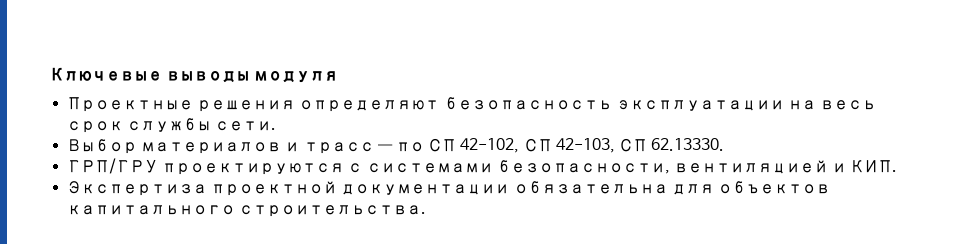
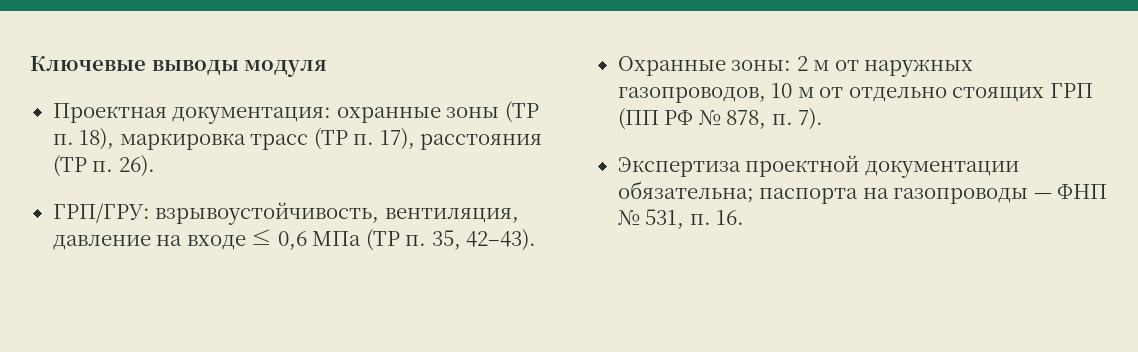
[67,97,877,112] [67,118,277,133] [67,138,725,154] [67,158,898,175] [67,181,830,196] [67,205,427,217] Проектные решения определяют безопасность эксплуатации на весь срок службы сети. // Выбор материалов и трасс — по СП 42-102, СП 42-103, СП 62.13330. // ГРП/ГРУ проектируются с системами безопасности, вентиляцией и КИП. // Экспертиза проектной документации обязательна для объектов капитального строительства. -> [52,101,539,124] [52,128,543,150] [52,155,155,177] [52,202,519,225] [52,229,537,251] [617,56,974,77] [617,83,1093,103] [617,108,824,130] [617,155,1019,178] [617,181,1108,204] [617,209,745,229] Проектная документация: охранные зоны (ТР п. 18), маркировка трасс (ТР п. 17), расстояния (ТР п. 26). // ГРП/ГРУ: взрывоустойчивость, вентиляция, давление на входе ≤ 0,6 МПа (ТР п. 35, 42–43). // Охранные зоны: 2 м от наружных газопроводов, 10 м от отдельно стоящих ГРП (ПП РФ № 878, п. 7). // Экспертиза проектной документации обязательна; паспорта на газопроводы — ФНП № 531, п. 16.

